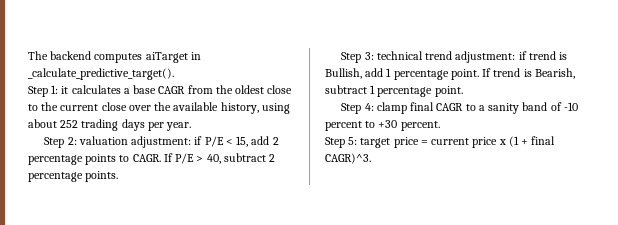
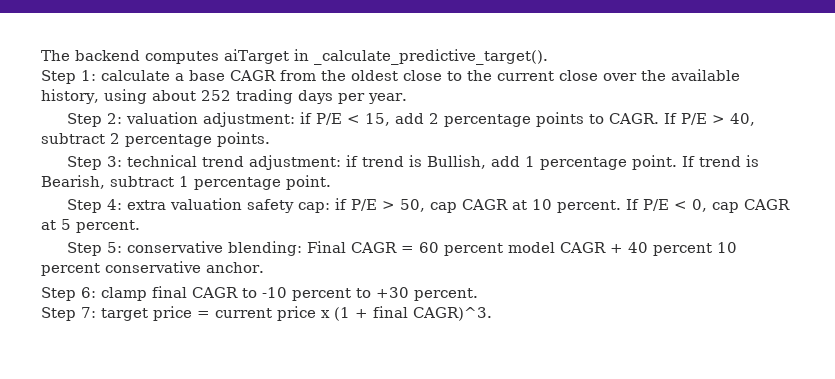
[61,85,121,94] it calculates -> [101,70,170,81] calculate
[376,102,562,114] clamp final CAGR to a sanity band of -> [127,198,791,213] [41,219,140,233] [67,241,738,256] [41,261,264,276] [41,286,257,301] extra valuation safety cap: if P/E > 50, cap CAGR at 10 percent. If P/E < 0, cap CAGR at 5 percent. // Step 5: conservative blending: Final CAGR = 60 percent model CAGR + 40 percent 10 percent conservative anchor. // Step 6: clamp final CAGR to
[348,137,358,145] 5: -> [81,307,96,318] 7:

